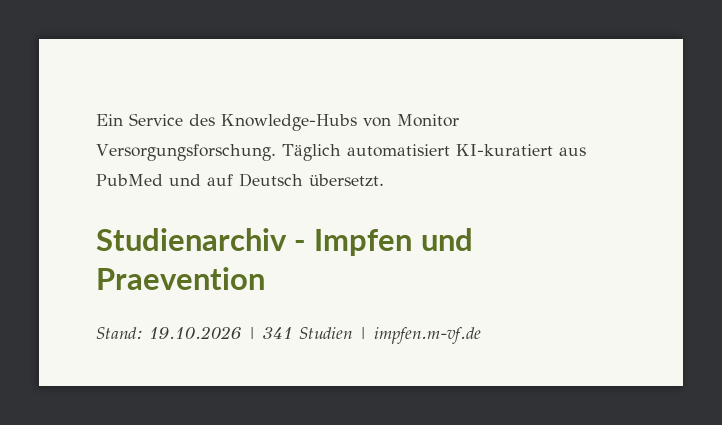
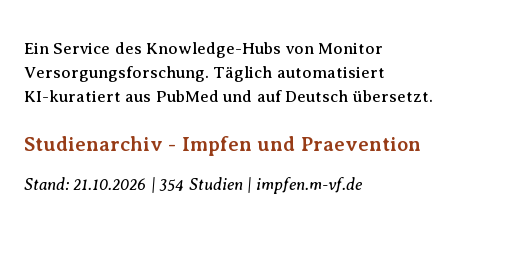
[149,326,293,339] 19.10.2026 | 341 -> [73,177,185,193] 21.10.2026 | 354

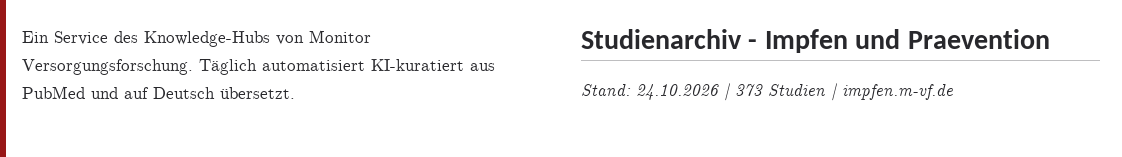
[73,177,185,193] 21.10.2026 | 354 -> [636,83,763,101] 24.10.2026 | 373

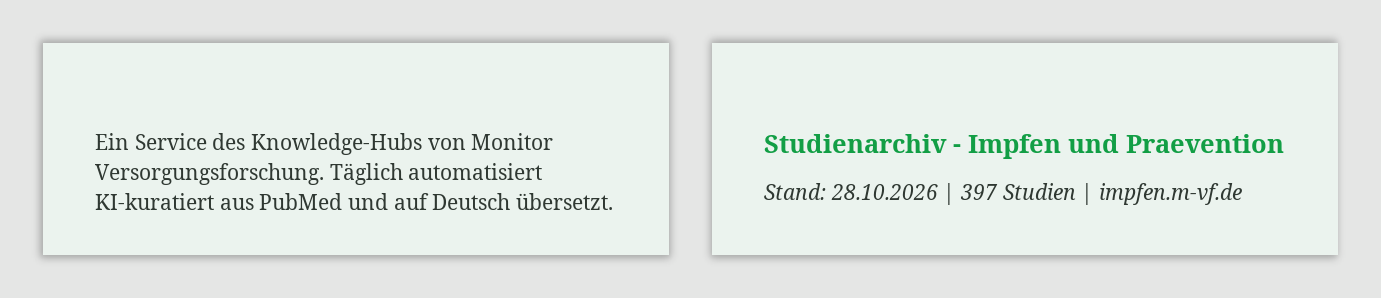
[636,83,763,101] 24.10.2026 | 373 -> [830,183,999,205] 28.10.2026 | 397

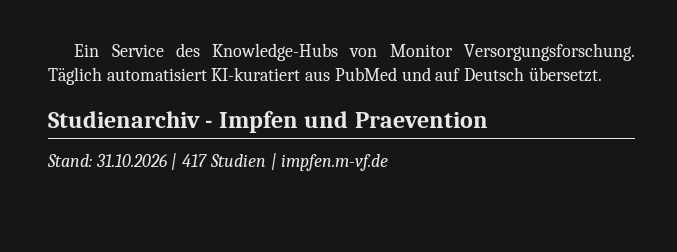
[830,183,999,205] 28.10.2026 | 397 -> [95,153,208,170] 31.10.2026 | 417

